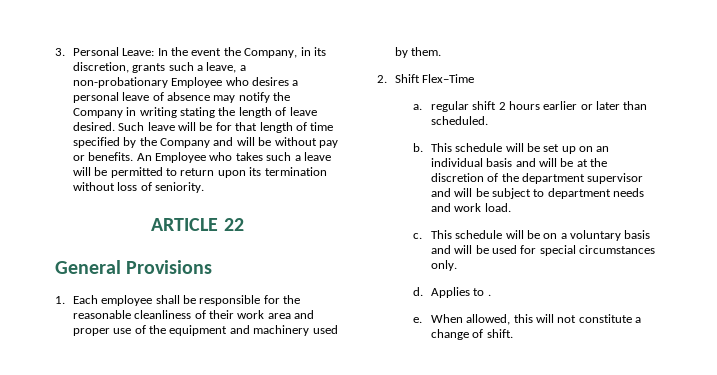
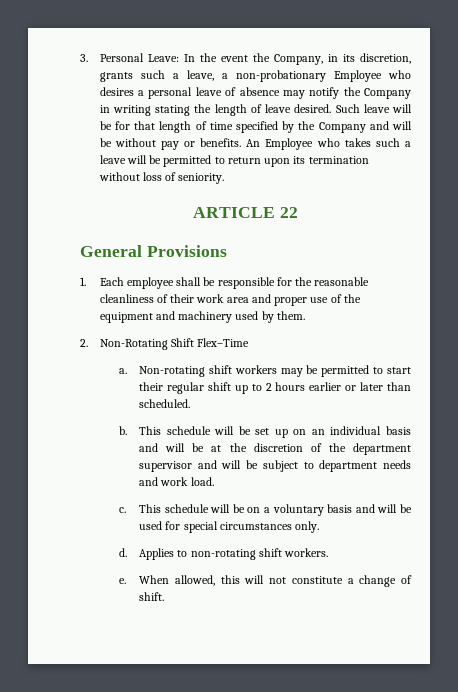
(387, 79) none -> [99,339,168,350] Non-Rotating
[430,101,497,112] regular shift -> [139,365,411,377] [139,382,262,394] Non-rotating shift workers may be permitted to start their regular shift up to
[487,294,491,296] . -> [190,548,328,560] non-rotating shift workers.

